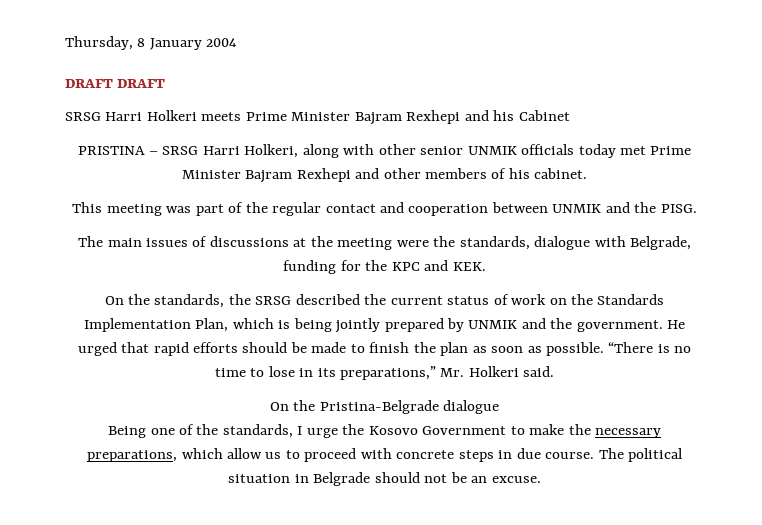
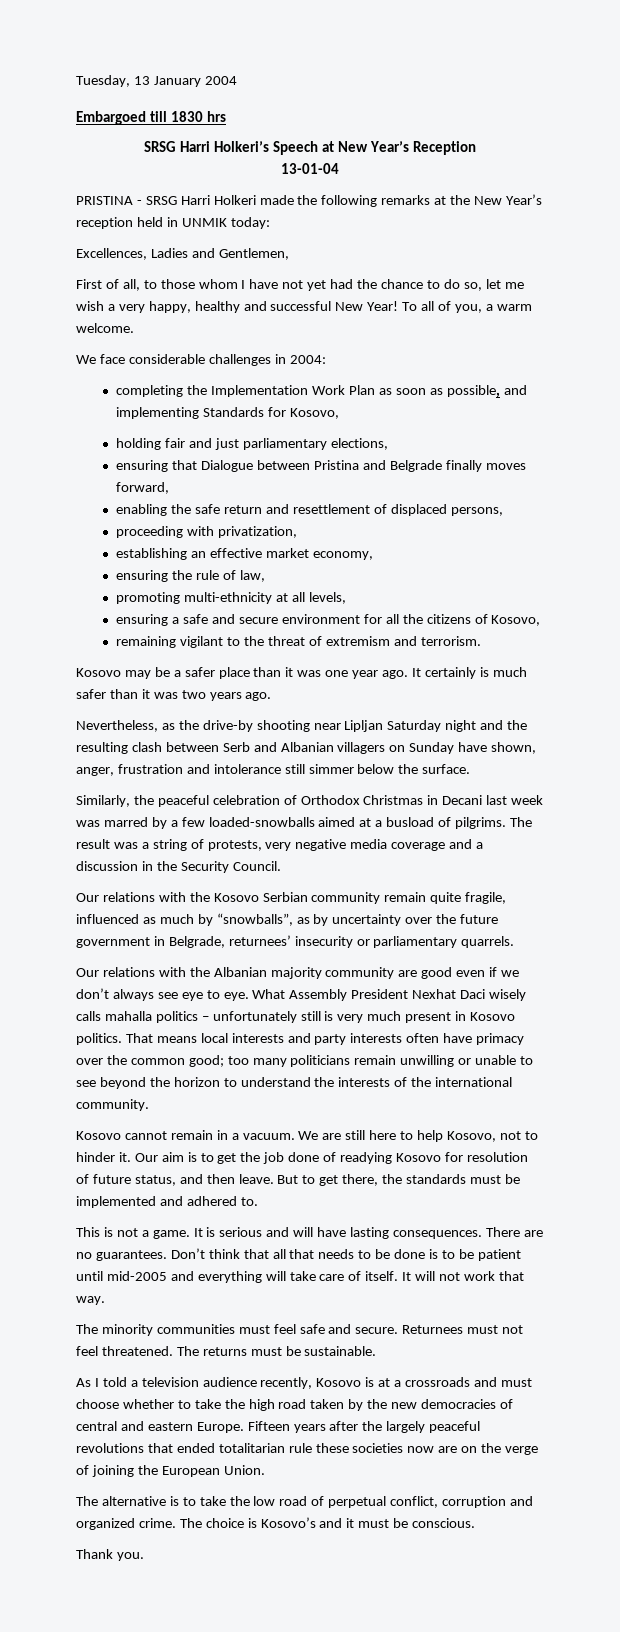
[65,36,146,50] Thursday, 8 -> [76,75,150,87] Tuesday, 13
[65,79,166,88] [65,110,570,125] [77,144,692,158] [181,168,588,183] [72,202,697,216] [78,236,691,250] [283,260,486,274] [104,294,665,308] [83,318,686,333] [77,342,692,356] [214,366,555,380] [269,400,500,414] [108,424,661,438] [87,448,683,462] [228,472,541,486] DRAFT DRAFT // SRSG Harri Holkeri meets Prime Minister Bajram Rexhepi and his Cabinet // PRISTINA – SRSG Harri Holkeri, along with other senior UNMIK officials today met Prime Minister Bajram Rexhepi and other members of his cabinet. // This meeting was part of the regular contact and cooperation between UNMIK and the PISG. // The main issues of discussions at the meeting were the standards, dialogue with Belgrade, funding for the KPC and KEK. // On the standards, the SRSG described the current status of work on the Standards Implementation Plan, which is being jointly prepared by UNMIK and the government. He urged that rapid efforts should be made to finish the plan as soon as possible. “There is no time to lose in its preparations,” Mr. Holkeri said. // On the Pristina-Belgrade dialogue // Being one of the standards, I urge the Kosovo Government to make the necessary preparations, which allow us to proceed with concrete steps in due course. The political situation in Belgrade should not be an excuse. -> [76,111,226,125] [144,141,476,155] [281,163,339,174] [76,194,542,207] [76,217,270,229] [76,248,289,260] [76,279,524,291] [76,301,532,313] [76,323,134,333] [76,354,326,366] [116,385,527,398] [116,407,340,419] [116,438,388,450] [116,460,526,472] [116,482,170,494] [116,504,503,516] [116,526,298,538] [116,548,374,560] [116,570,266,582] [116,592,347,604] [116,614,541,626] [116,636,481,648] [76,667,527,679] [76,689,272,701] [76,720,528,732] [76,742,537,754] [76,764,471,776] [76,795,544,807] [76,817,532,829] [76,839,484,851] [76,861,281,873] [76,892,507,904] [76,913,499,926] [76,935,515,948] [76,967,520,979] [76,988,527,1001] [76,1011,516,1023] [76,1033,525,1045] [76,1055,534,1067] [76,1077,513,1089] [76,1099,149,1111] [76,1130,538,1142] [76,1152,528,1164] [76,1174,520,1186] [76,1196,258,1208] [76,1227,543,1239] [76,1248,521,1261] [76,1271,524,1283] [76,1296,105,1305] [76,1324,524,1336] [76,1346,377,1356] [76,1377,532,1389] [76,1399,513,1411] [76,1421,481,1433] [76,1443,539,1455] [76,1465,265,1477] [76,1496,533,1508] [76,1517,476,1530] [76,1549,144,1561] Embargoed till 1830 hrs // SRSG Harri Holkeri’s Speech at New Year’s Reception // 13-01-04 // PRISTINA - SRSG Harri Holkeri made the following remarks at the New Year’s reception held in UNMIK today: // Excellences, Ladies and Gentlemen, // First of all, to those whom I have not yet had the chance to do so, let me wish a very happy, healthy and successful New Year! To all of you, a warm welcome. // We face considerable challenges in 2004: // completing the Implementation Work Plan as soon as possible, and implementing Standards for Kosovo, // holding fair and just parliamentary elections, // ensuring that Dialogue between Pristina and Belgrade finally moves forward, // enabling the safe return and resettlement of displaced persons, // proceeding with privatization, // establishing an effective market economy, // ensuring the rule of law, // promoting multi-ethnicity at all levels, // ensuring a safe and secure environment for all the citizens of Kosovo, // remaining vigilant to the threat of extremism and terrorism. // Kosovo may be a safer place than it was one year ago. It certainly is much safer than it was two years ago. // Nevertheless, as the drive-by shooting near Lipljan Saturday night and the resulting clash between Serb and Albanian villagers on Sunday have shown, anger, frustration and intolerance still simmer below the surface. // Similarly, the peaceful celebration of Orthodox Christmas in Decani last week was marred by a few loaded-snowballs aimed at a busload of pilgrims. The result was a string of protests, very negative media coverage and a discussion in the Security Council. // Our relations with the Kosovo Serbian community remain quite fragile, influenced as much by “snowballs”, as by uncertainty over the future government in Belgrade, returnees’ insecurity or parliamentary quarrels. // Our relations with the Albanian majority community are good even if we don’t always see eye to eye. What Assembly President Nexhat Daci wisely calls mahalla politics – unfortunately still is very much present in Kosovo politics. That means local interests and party interests often have primacy over the common good; too many politicians remain unwilling or unable to see beyond the horizon to understand the interests of the international community. // Kosovo cannot remain in a vacuum. We are still here to help Kosovo, not to hinder it. Our aim is to get the job done of readying Kosovo for resolution of future status, and then leave. But to get there, the standards must be implemented and adhered to. // This is not a game. It is serious and will have lasting consequences. There are no guarantees. Don’t think that all that needs to be done is to be patient until mid-2005 and everything will take care of itself. It will not work that way. // The minority communities must feel safe and secure. Returnees must not feel threatened. The returns must be sustainable. // As I told a television audience recently, Kosovo is at a crossroads and must choose whether to take the high road taken by the new democracies of central and eastern Europe. Fifteen years after the largely peaceful revolutions that ended totalitarian rule these societies now are on the verge of joining the European Union. // The alternative is to take the low road of perpetual conflict, corruption and organized crime. The choice is Kosovo’s and it must be conscious. // Thank you.

